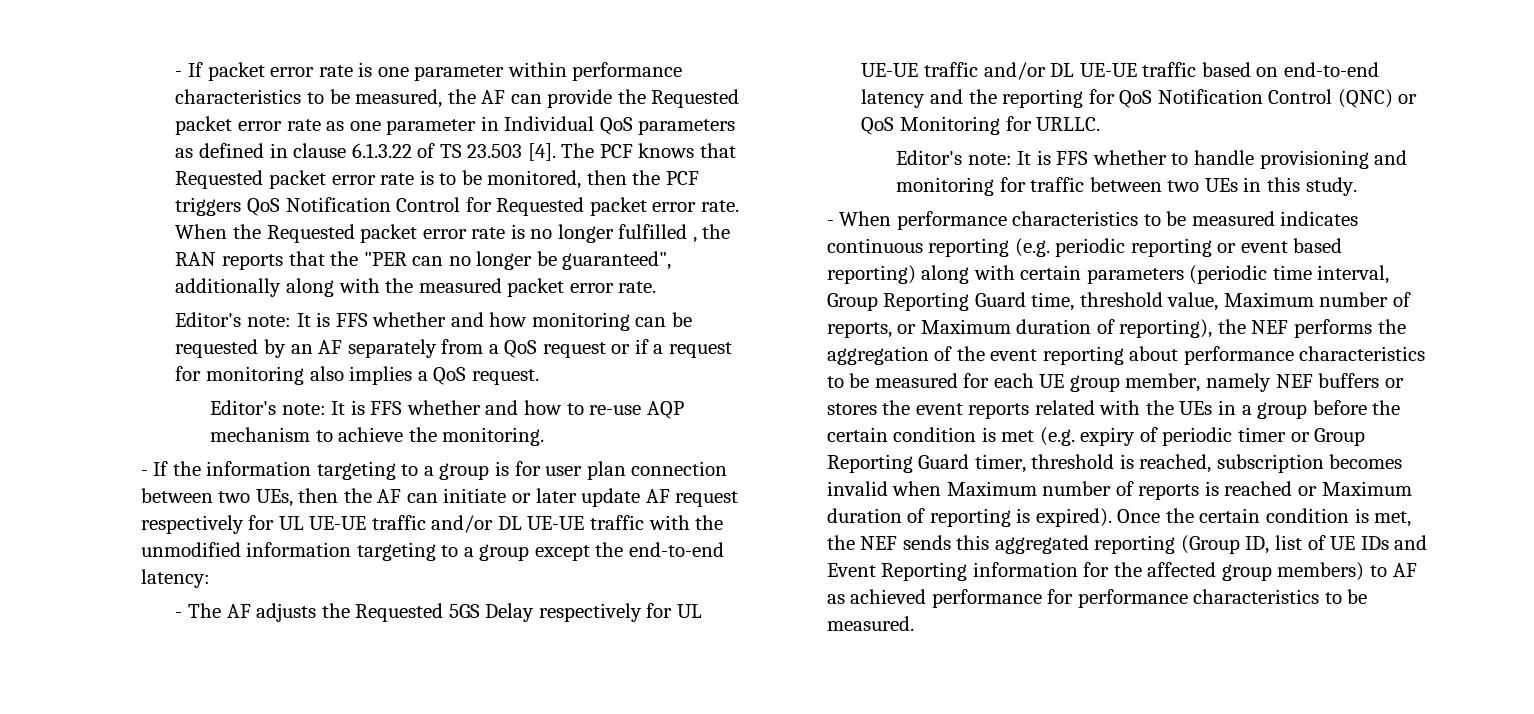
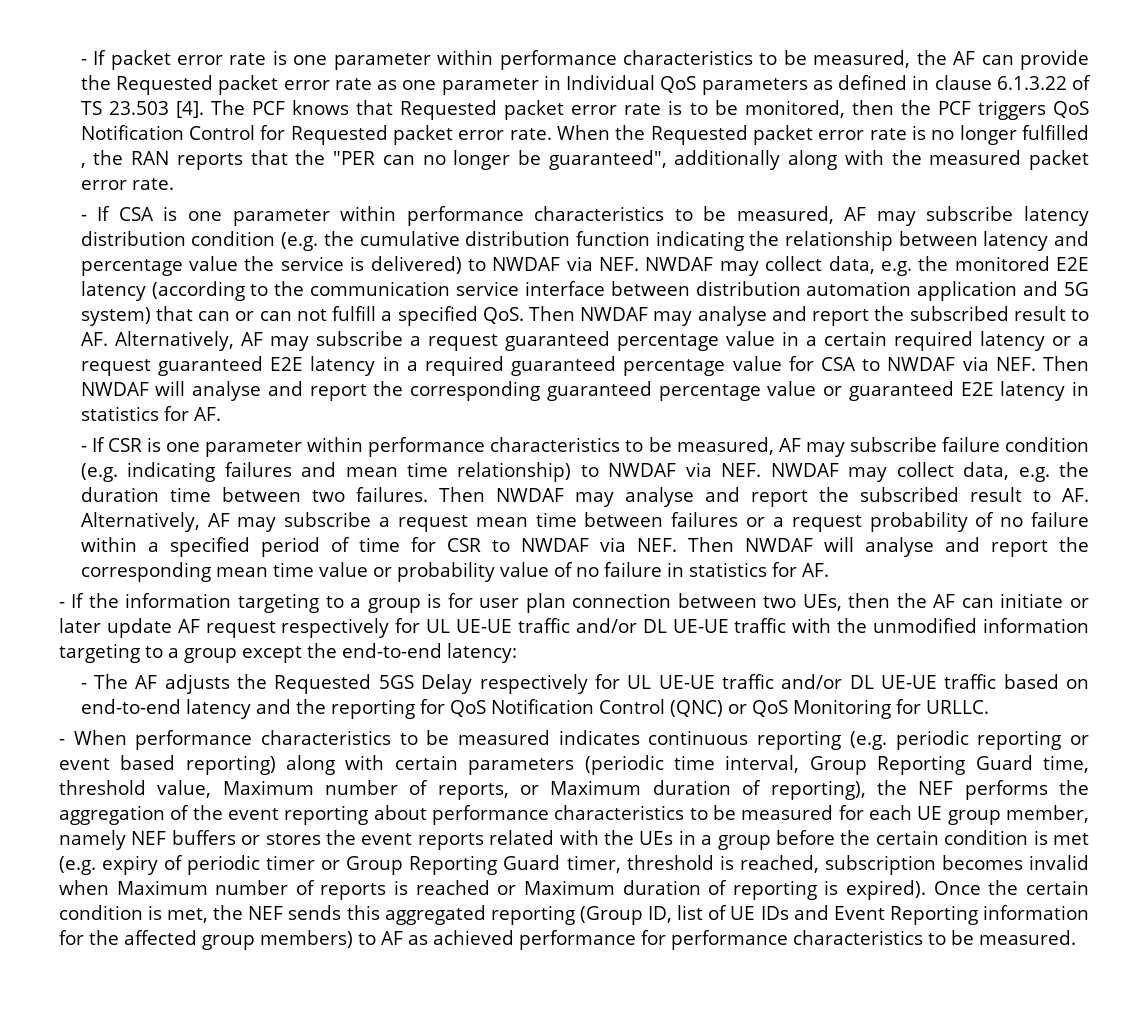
[175,312,692,331] [175,339,732,358] [175,366,539,385] [210,400,684,419] [210,427,545,446] Editor's note: It is FFS whether and how monitoring can be requested by an AF separately from a QoS request or if a request for monitoring also implies a QoS request. // Editor's note: It is FFS whether and how to re-use AQP mechanism to achieve the monitoring. -> [80,206,1089,226] [80,231,1089,251] [80,256,1090,276] [80,281,1089,301] [80,306,1089,326] [80,331,1089,351] [80,356,1089,376] [80,381,1090,401] [80,406,221,421] [80,437,1089,457] [80,462,1089,482] [80,487,1090,507] [80,512,1089,532] [80,537,1089,557] [80,562,829,582] - If CSA is one parameter within performance characteristics to be measured, AF may subscribe latency distribution condition (e.g. the cumulative distribution function indicating the relationship between latency and percentage value the service is delivered) to NWDAF via NEF. NWDAF may collect data, e.g. the monitored E2E latency (according to the communication service interface between distribution automation application and 5G system) that can or can not fulfill a specified QoS. Then NWDAF may analyse and report the subscribed result to AF. Alternatively, AF may subscribe a request guaranteed percentage value in a certain required latency or a request guaranteed E2E latency in a required guaranteed percentage value for CSA to NWDAF via NEF. Then NWDAF will analyse and report the corresponding guaranteed percentage value or guaranteed E2E latency in statistics for AF. // - If CSR is one parameter within performance characteristics to be measured, AF may subscribe failure condition (e.g. indicating failures and mean time relationship) to NWDAF via NEF. NWDAF may collect data, e.g. the duration time between two failures. Then NWDAF may analyse and report the subscribed result to AF. Alternatively, AF may subscribe a request mean time between failures or a request probability of no failure within a specified period of time for CSR to NWDAF via NEF. Then NWDAF will analyse and report the corresponding mean time value or probability value of no failure in statistics for AF.
[896,150,1408,169] [896,177,1357,196] // Editor's note: It is FFS whether to handle provisioning and monitoring for traffic between two UEs in this study. -> (989, 707) none

